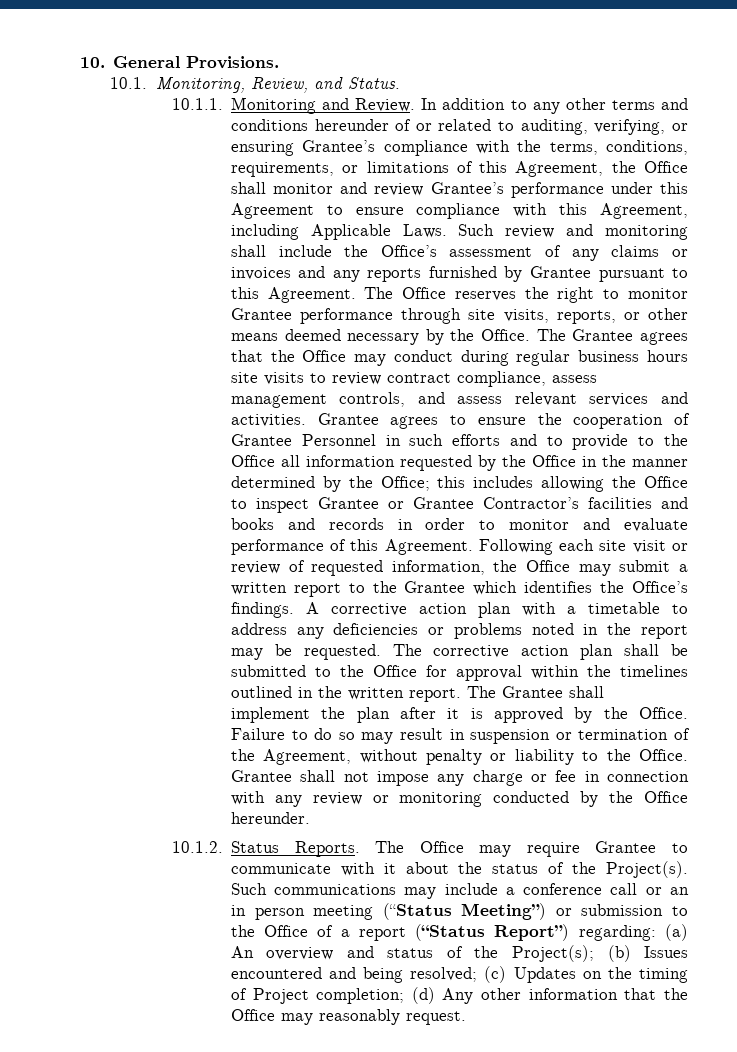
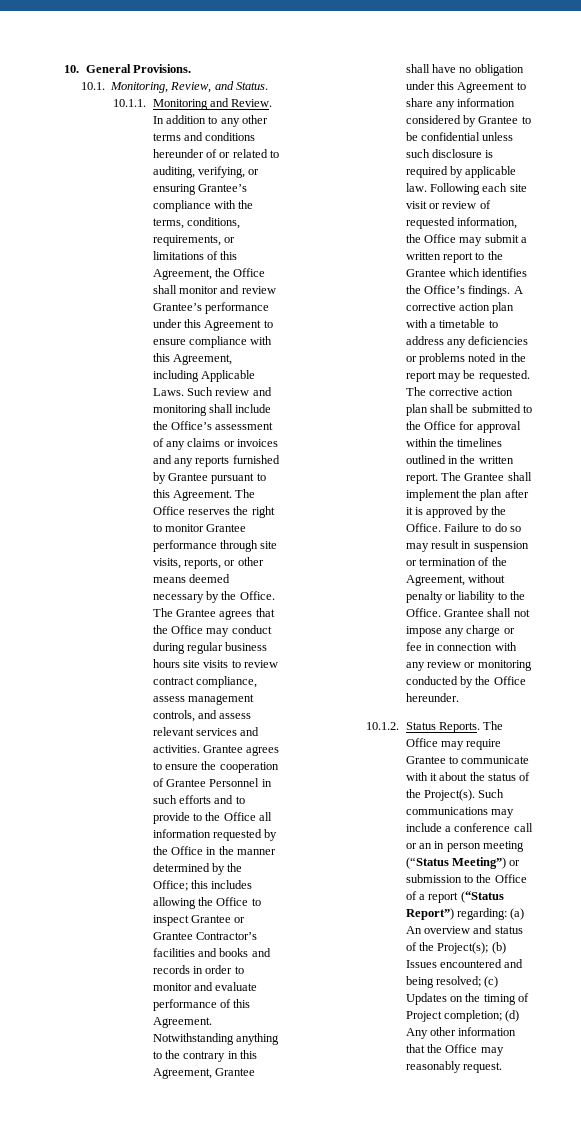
(473, 547) none -> [152,1033,279,1045] [152,1050,258,1062] [152,1068,255,1079] [405,64,524,76] [405,81,526,93] [405,98,516,110] [405,115,531,127] [405,132,514,141] [405,149,494,158] [405,166,517,178] [405,183,427,192] Notwithstanding anything to the contrary in this Agreement, Grantee shall have no obligation under this Agreement to share any information considered by Grantee to be confidential unless such disclosure is required by applicable law.

